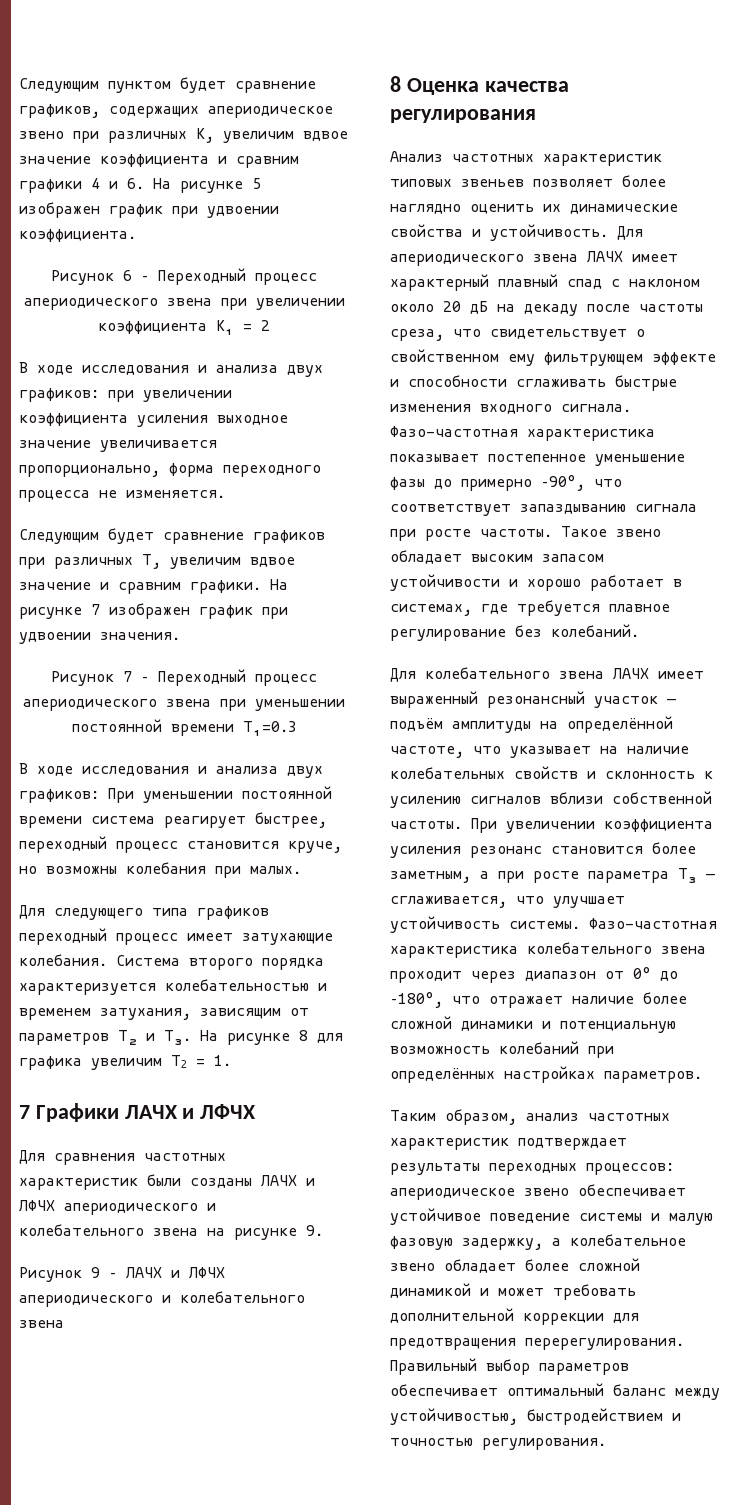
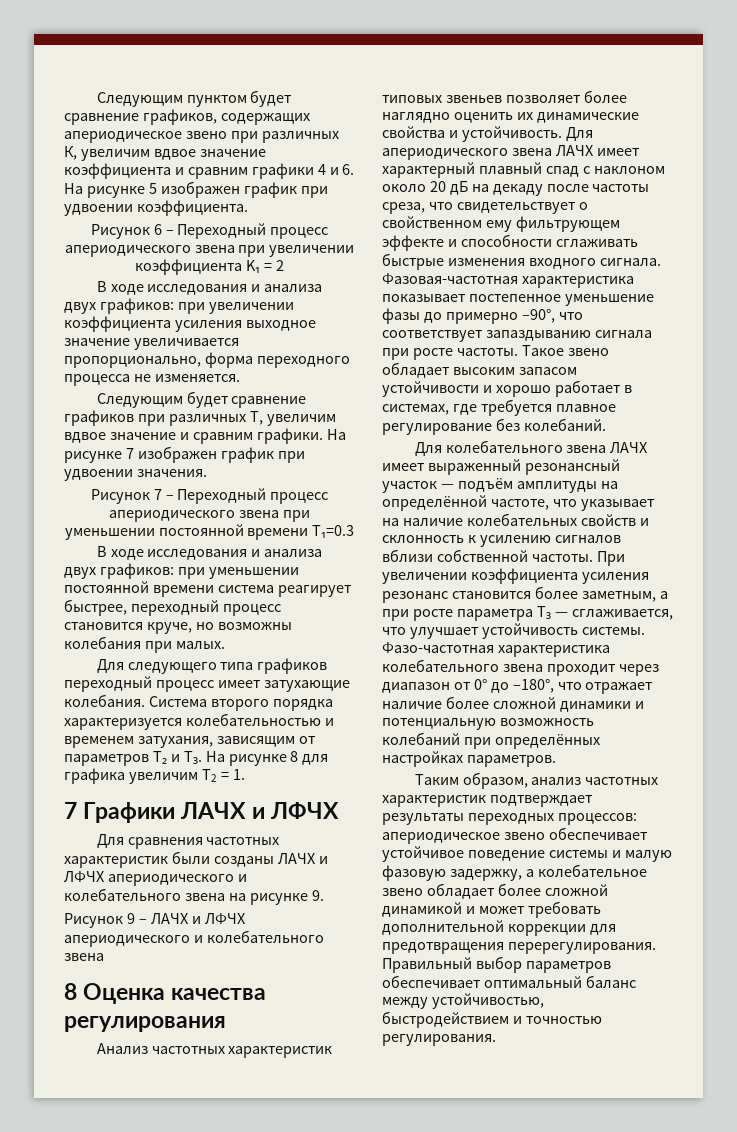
[108,788,134,803] При -> [177,567,205,579] при
[390,426,518,437] Фазо-частотная -> [382,273,518,284] Фазовая-частотная

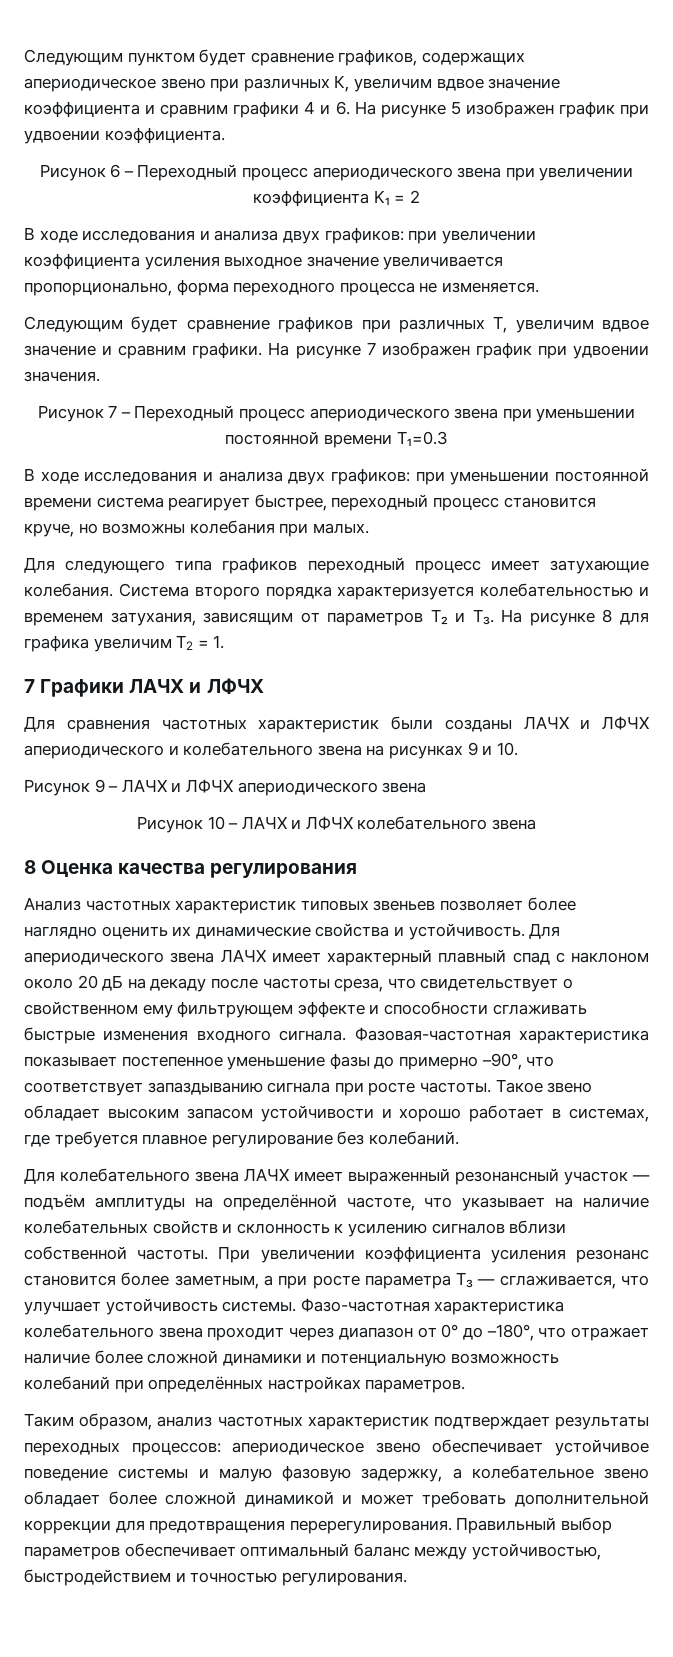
[249,890,324,905] рисунке 9. -> [388,742,518,759] рисунках 9 и 10.
[193,935,203,943] и -> [382,782,427,793] [136,816,354,833] звена // Рисунок 10 – ЛАЧХ и ЛФЧХ

